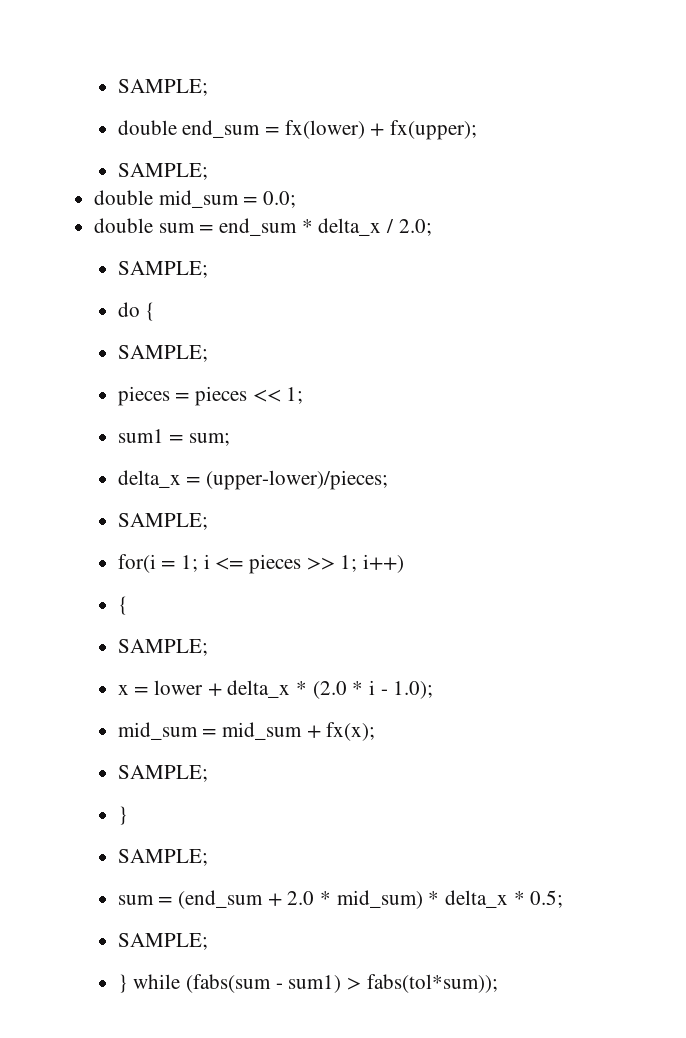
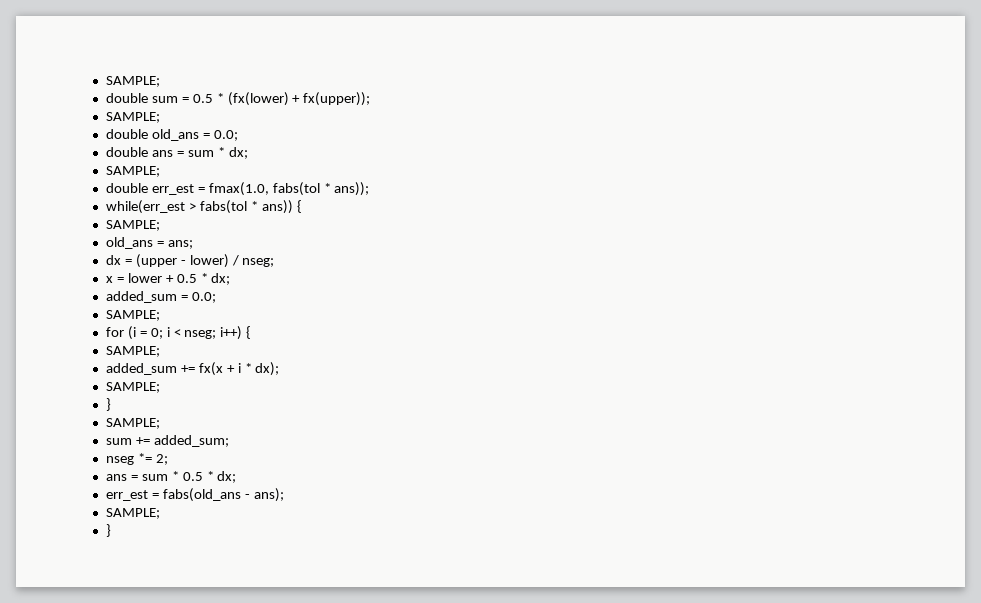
[117,79,208,96] [117,120,477,140] [117,163,208,180] [94,190,239,208] SAMPLE; // double end_sum = fx(lower) + fx(upper); // SAMPLE; // double mid_sum -> [105,76,160,87] [105,92,371,106] [105,112,160,123] [105,129,199,141] SAMPLE; // double sum = 0.5 * (fx(lower) + fx(upper)); // SAMPLE; // double old_ans
[158,218,432,236] [117,261,208,278] [117,302,156,321] [117,345,208,362] [117,386,304,406] [117,429,230,446] [117,470,388,490] [117,513,208,530] [117,554,404,574] [117,596,128,615] [117,639,208,656] [117,680,434,699] [117,722,376,741] [117,765,208,782] [117,806,128,825] [117,849,208,866] [117,890,564,909] [117,933,208,950] [117,974,498,993] sum = end_sum * delta_x / 2.0; // SAMPLE; // do { // SAMPLE; // pieces = pieces << 1; // sum1 = sum; // delta_x = (upper-lower)/pieces; // SAMPLE; // for(i = 1; i <= pieces >> 1; i++) // { // SAMPLE; // x = lower + delta_x * (2.0 * i - 1.0); // mid_sum = mid_sum + fx(x); // SAMPLE; // } // SAMPLE; // sum = (end_sum + 2.0 * mid_sum) * delta_x * 0.5; // SAMPLE; // } while (fabs(sum - sum1) > fabs(tol*sum)); -> [151,147,248,159] [105,166,160,177] [105,182,370,196] [105,200,302,214] [105,220,160,231] [105,237,193,249] [105,254,275,268] [105,273,231,285] [105,291,216,303] [105,310,160,321] [105,326,252,340] [105,346,160,357] [105,362,280,376] [105,382,160,393] [105,398,111,411] [105,418,160,429] [105,435,229,447] [105,453,168,465] [105,471,237,483] [105,488,284,502] [105,508,160,519] [105,524,111,537] ans = sum * dx; // SAMPLE; // double err_est = fmax(1.0, fabs(tol * ans)); // while(err_est > fabs(tol * ans)) { // SAMPLE; // old_ans = ans; // dx = (upper - lower) / nseg; // x = lower + 0.5 * dx; // added_sum = 0.0; // SAMPLE; // for (i = 0; i < nseg; i++) { // SAMPLE; // added_sum += fx(x + i * dx); // SAMPLE; // } // SAMPLE; // sum += added_sum; // nseg *= 2; // ans = sum * 0.5 * dx; // err_est = fabs(old_ans - ans); // SAMPLE; // }

